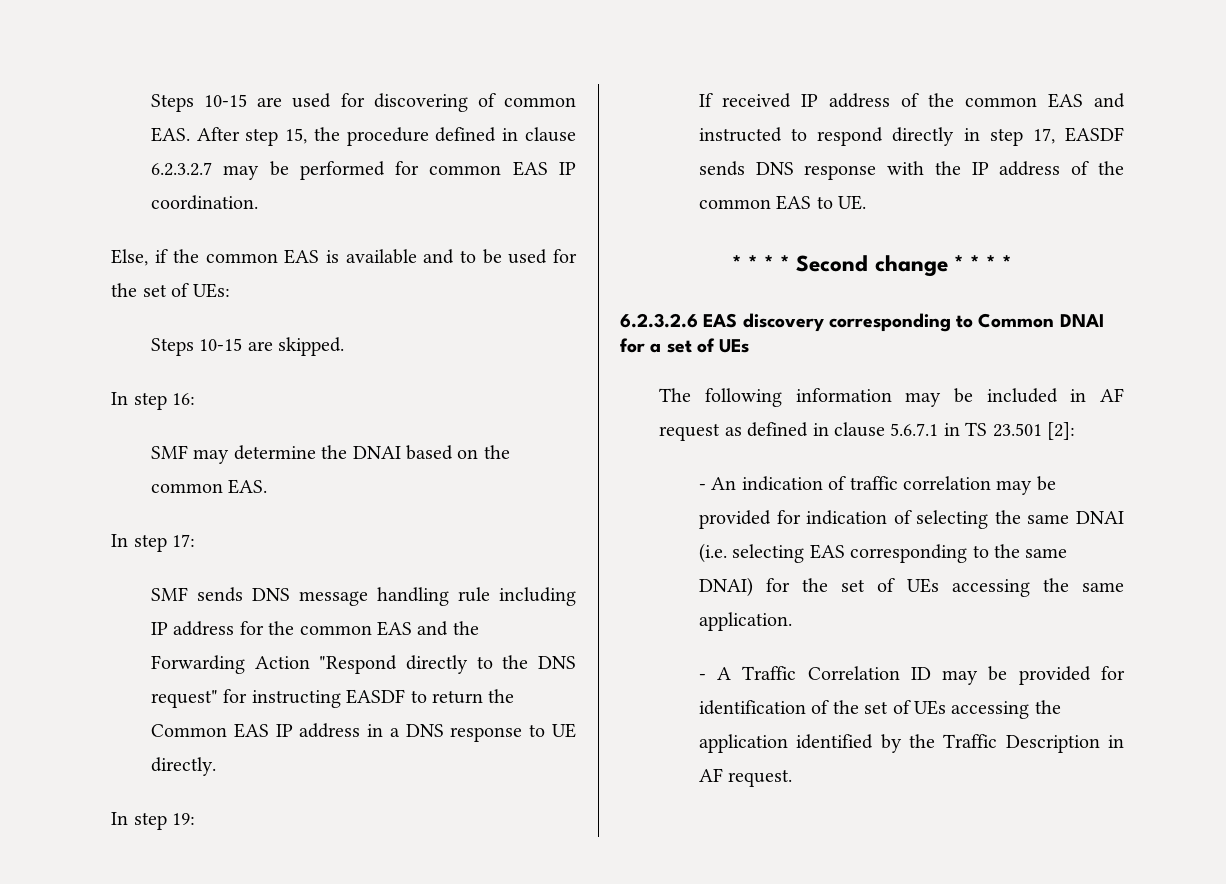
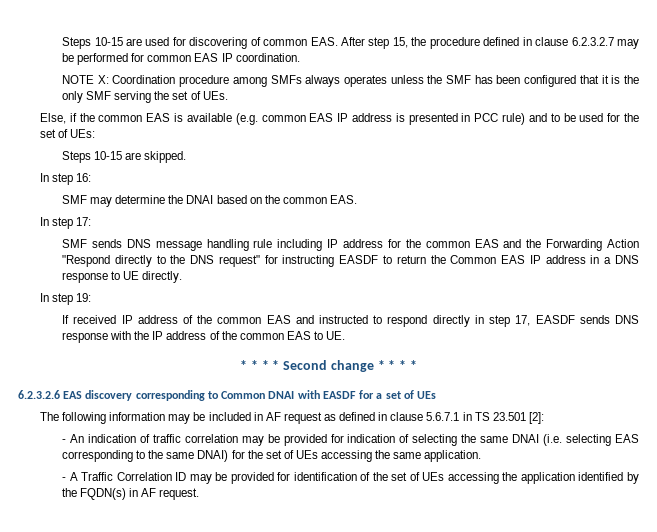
(258, 202) none -> [62,75,639,87] [62,91,228,103] // NOTE X: Coordination procedure among SMFs always operates unless the SMF has been configured that it is the only SMF serving the set of UEs.
(417, 256) none -> [235,113,526,125] (e.g. common EAS IP address is presented in PCC rule)
(1104, 320) none -> [297,390,356,399] with EASDF
[943,734,1100,753] Traffic Description -> [80,488,127,500] FQDN(s)

